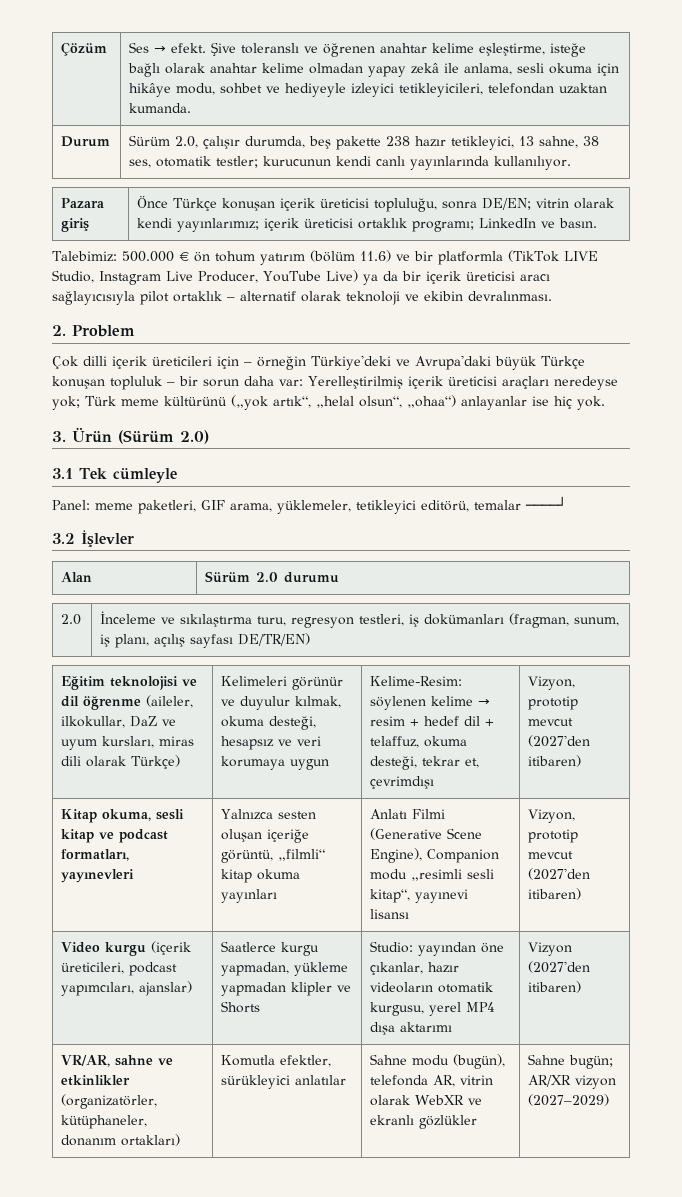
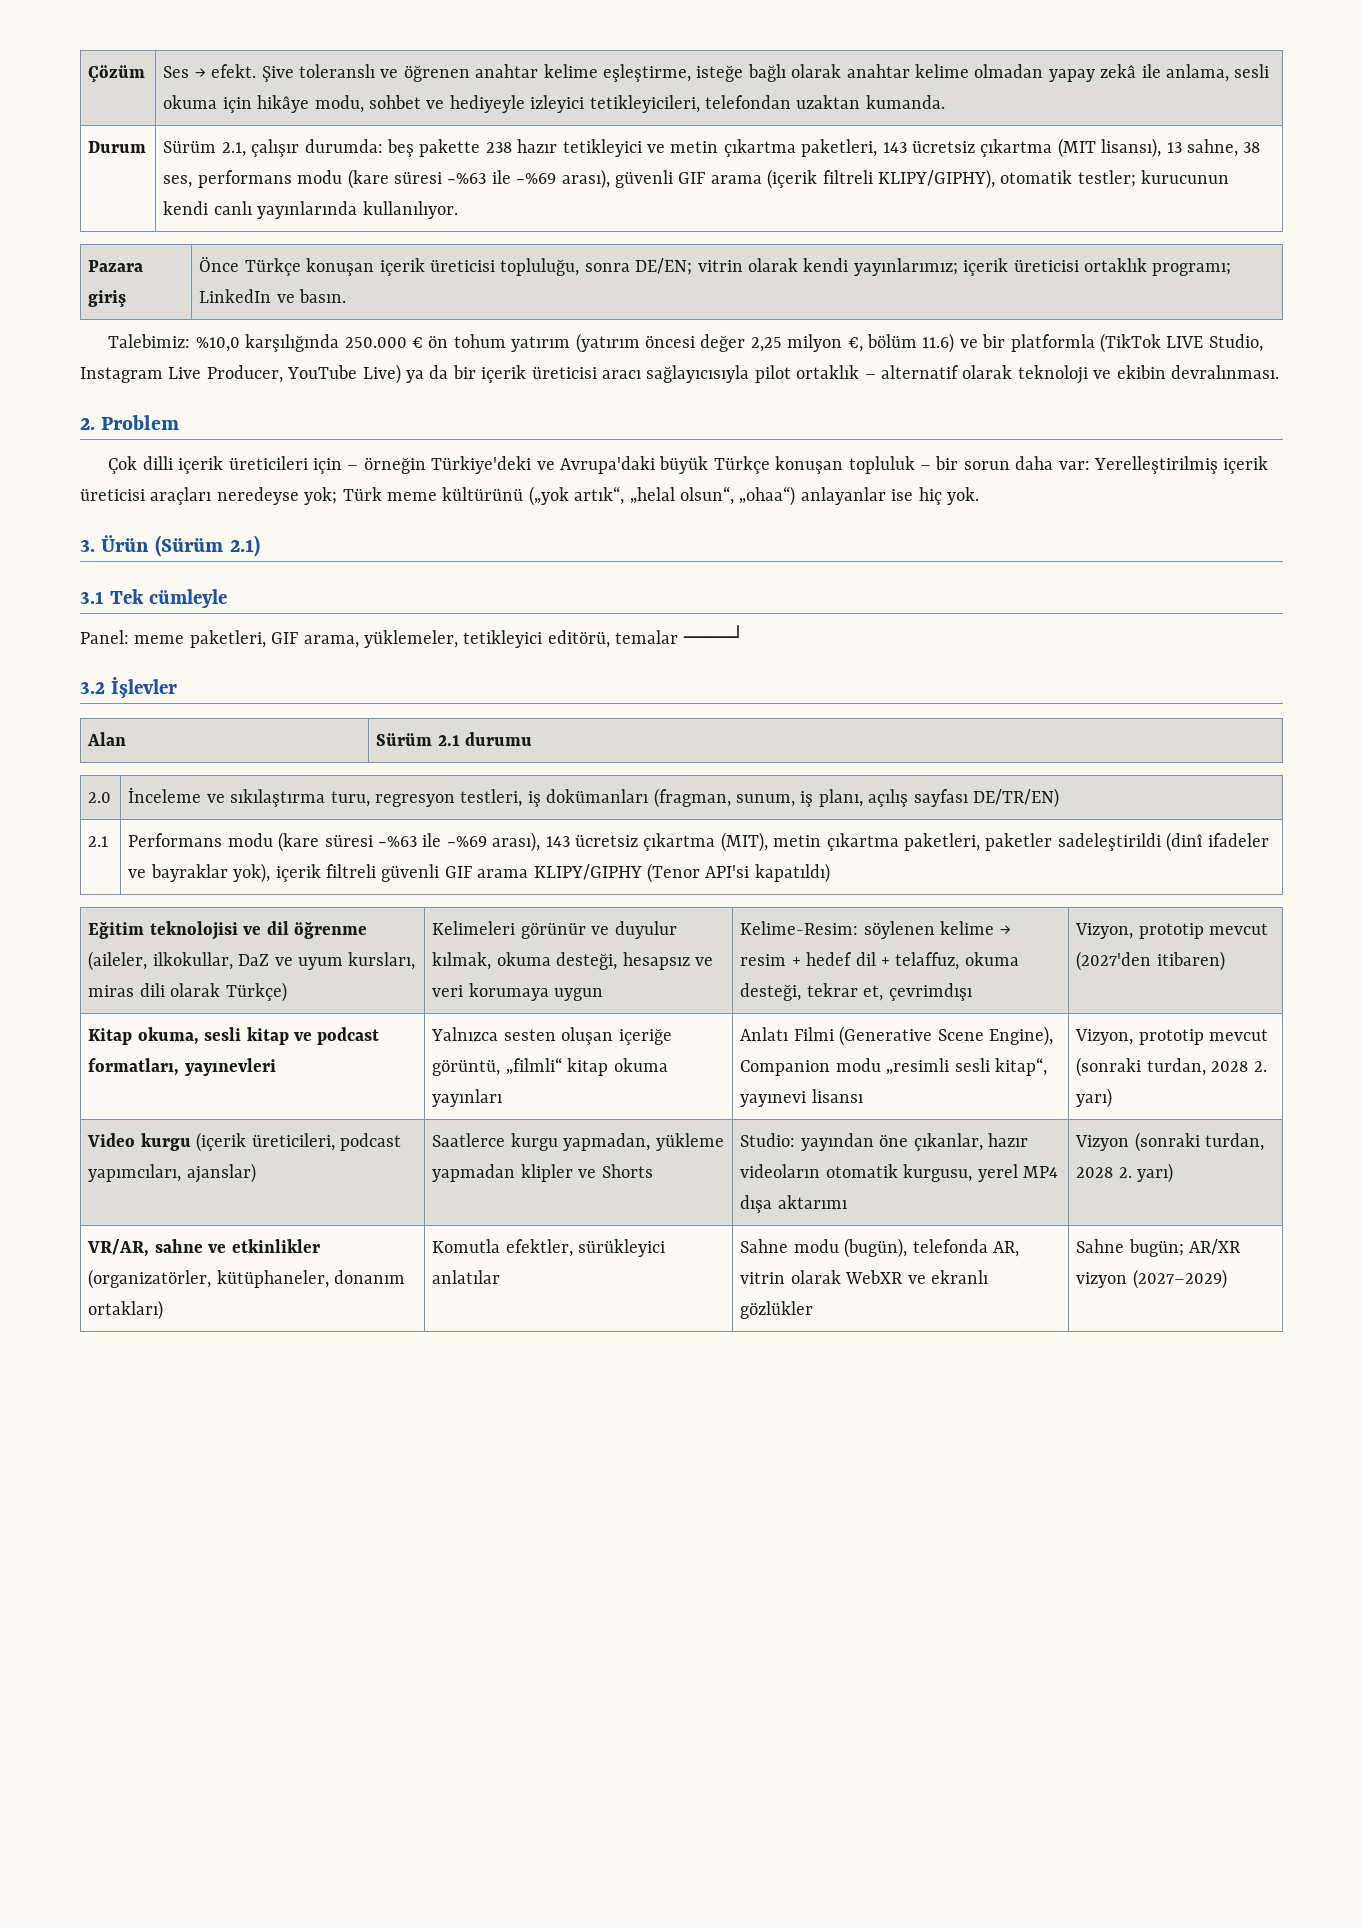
[175,136,306,149] 2.0, çalışır durumda, -> [221,139,383,157] 2.1, çalışır durumda:
[451,136,600,150] [129,159,152,168] tetikleyici, 13 sahne, 38 ses, -> [562,138,1261,158] [163,169,996,189] tetikleyici ve metin çıkartma paketleri, 143 ücretsiz çıkartma (MIT lisansı), 13 sahne, 38 ses, performans modu (kare süresi −%63 ile −%69 arası), güvenli GIF arama (içerik filtreli KLIPY/GIPHY),
[121,251,174,262] 500.000 -> [195,334,407,352] %10,0 karşılığında 250.000
[309,250,355,262] (bölüm -> [575,333,917,353] (yatırım öncesi değer 2,25 milyon €, bölüm
[180,430,209,444] 2.0) -> [229,535,260,557] 2.1)
[256,572,279,582] 2.0 -> [437,735,460,746] 2.1
(311, 639) none -> [88,836,109,847] [128,832,1269,852] [128,863,830,883] // 2.1 | Performans modu (kare süresi −%63 ile −%69 arası), 143 ücretsiz çıkartma (MIT), metin çıkartma paketleri, paketler sadeleştirildi (dinî ifadeler ve bayraklar yok), içerik filtreli güvenli GIF arama KLIPY/GIPHY (Tenor API'si kapatıldı)
[528,868,591,880] [528,888,582,900] (2027'den itibaren) -> [1076,1057,1267,1077] [1076,1088,1113,1108] (sonraki turdan, 2028 2. yarı)
[528,961,591,973] [528,981,582,993] (2027'den itibaren) -> [1134,1132,1265,1152] [1076,1163,1174,1183] (sonraki turdan, 2028 2. yarı)

